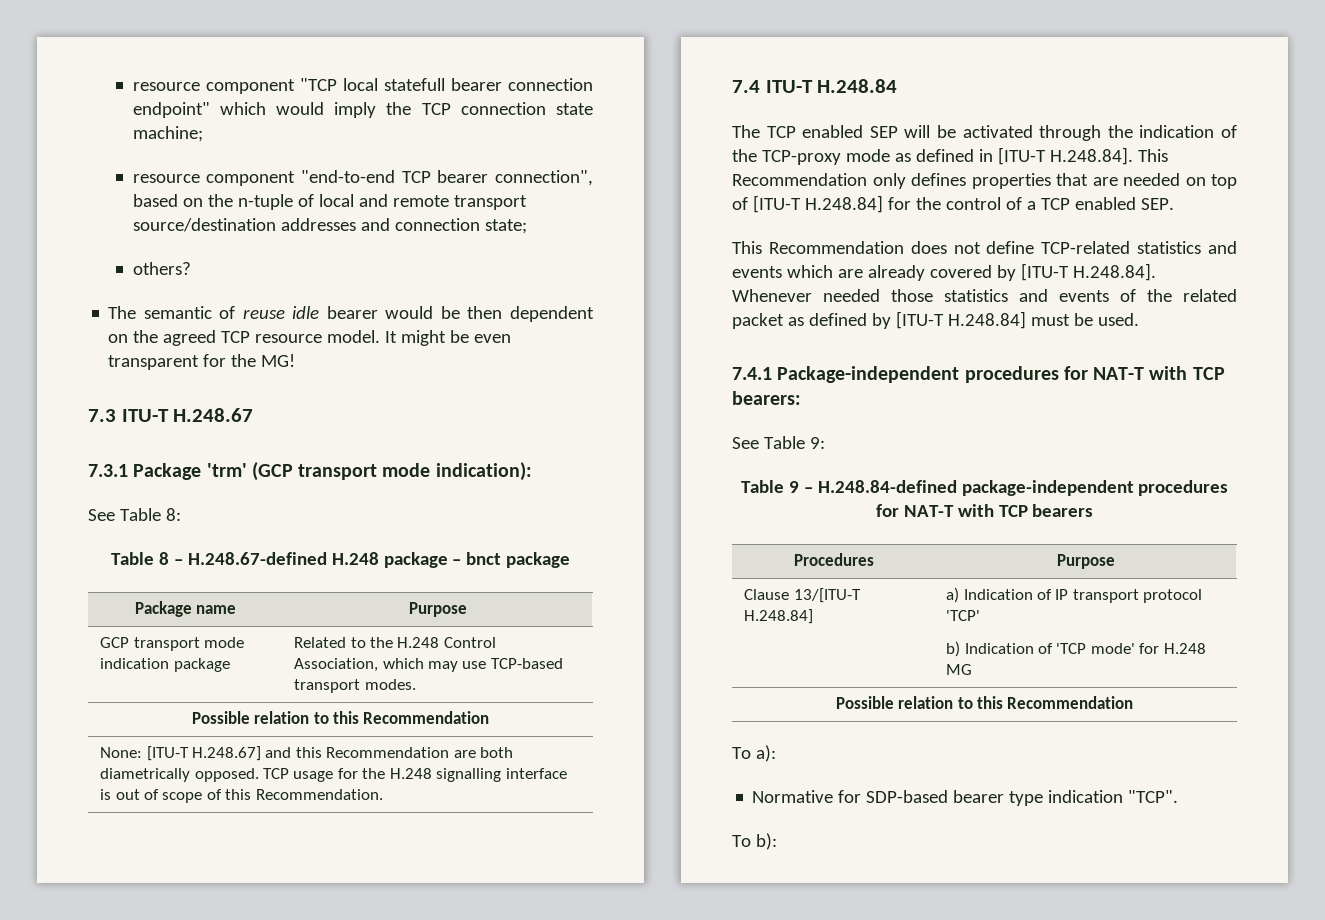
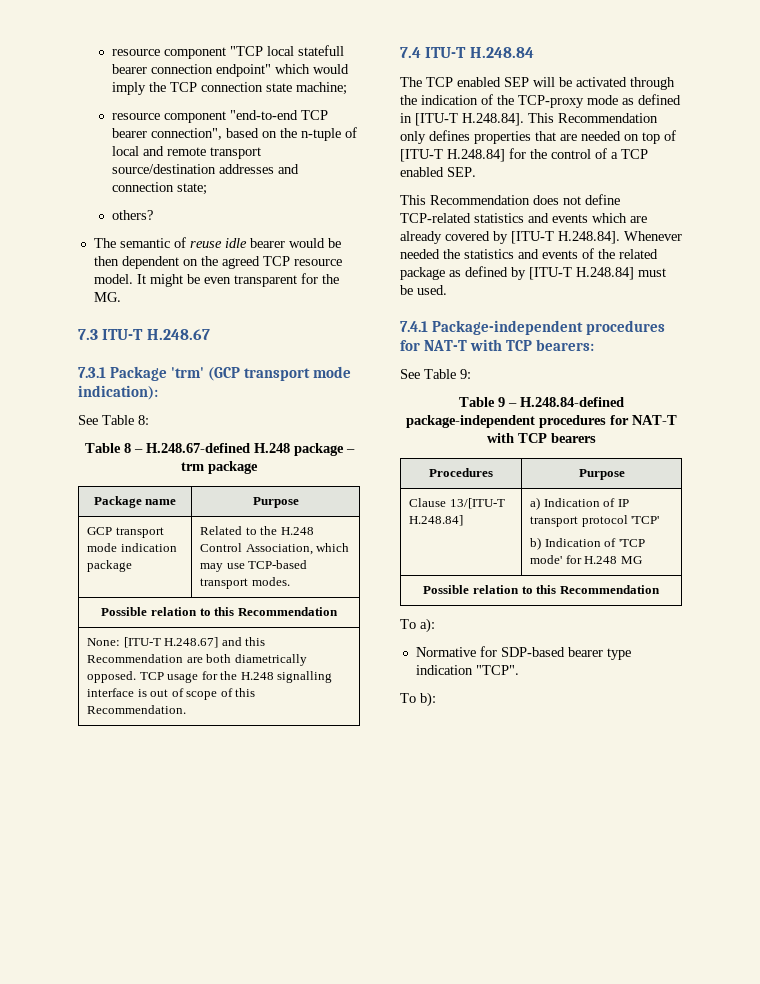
[261,354,296,367] MG! -> [93,292,121,302] MG.
[466,552,502,565] bnct -> [181,462,204,471] trm
[891,289,933,302] those -> [443,249,460,259] the
[732,313,784,329] packet -> [400,267,445,280] package

